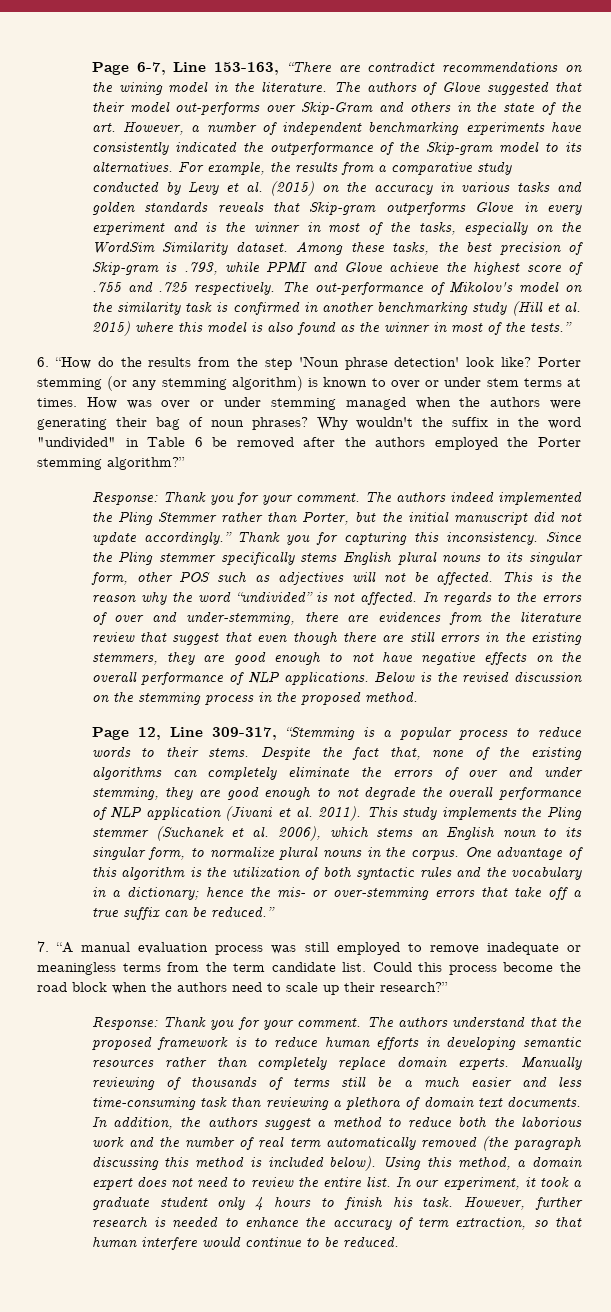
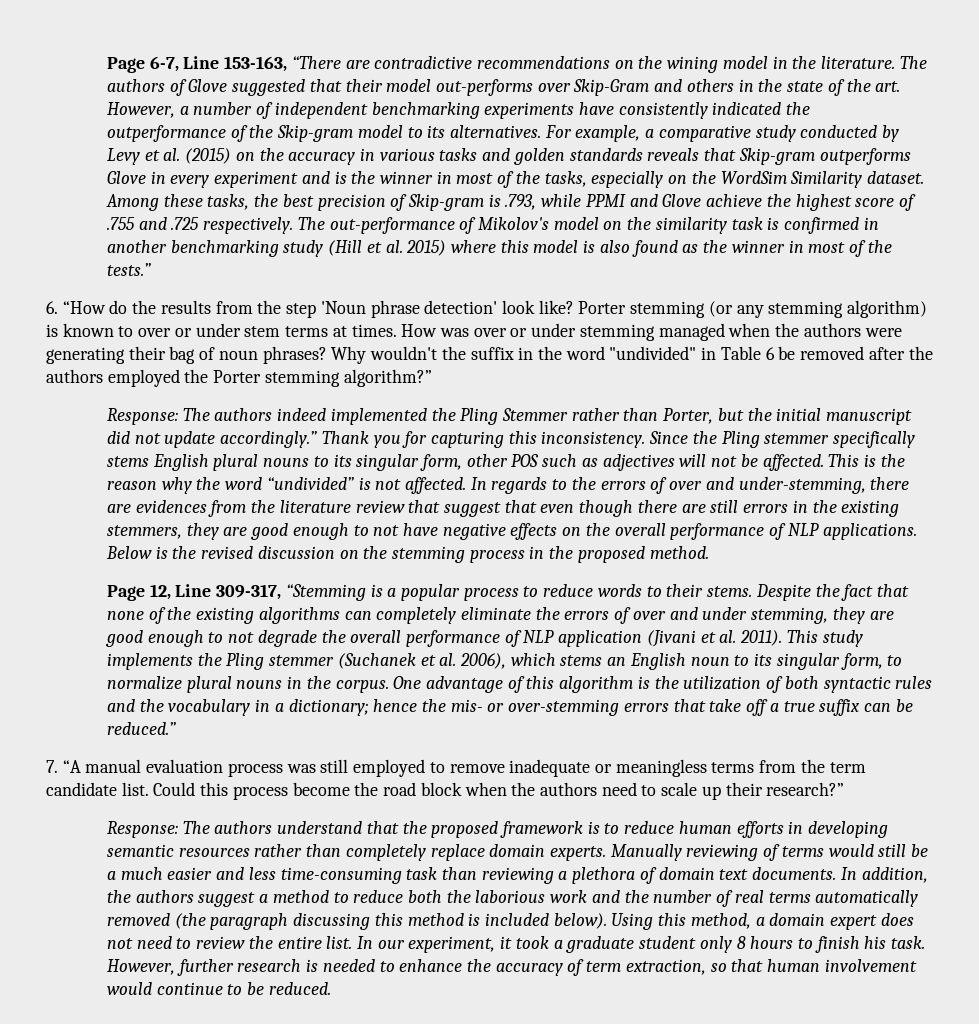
[367,61,436,73] contradict -> [374,56,473,69] contradictive
[269,161,374,175] the results from -> (641, 133) none
[162,491,360,505] Thank you for your comment. -> (178, 416) none
[389,746,421,760] that, -> [876,584,909,597] that
[163,1016,362,1030] Thank you for your comment. -> (178, 829) none
[190,1076,331,1090] thousands of terms -> [781,844,874,857] terms would
[289,1138,321,1148] term -> [768,892,811,903] terms
[255,1197,264,1210] 4 -> [736,936,746,949] 8
[140,1237,198,1250] interfere -> [824,959,917,972] involvement

